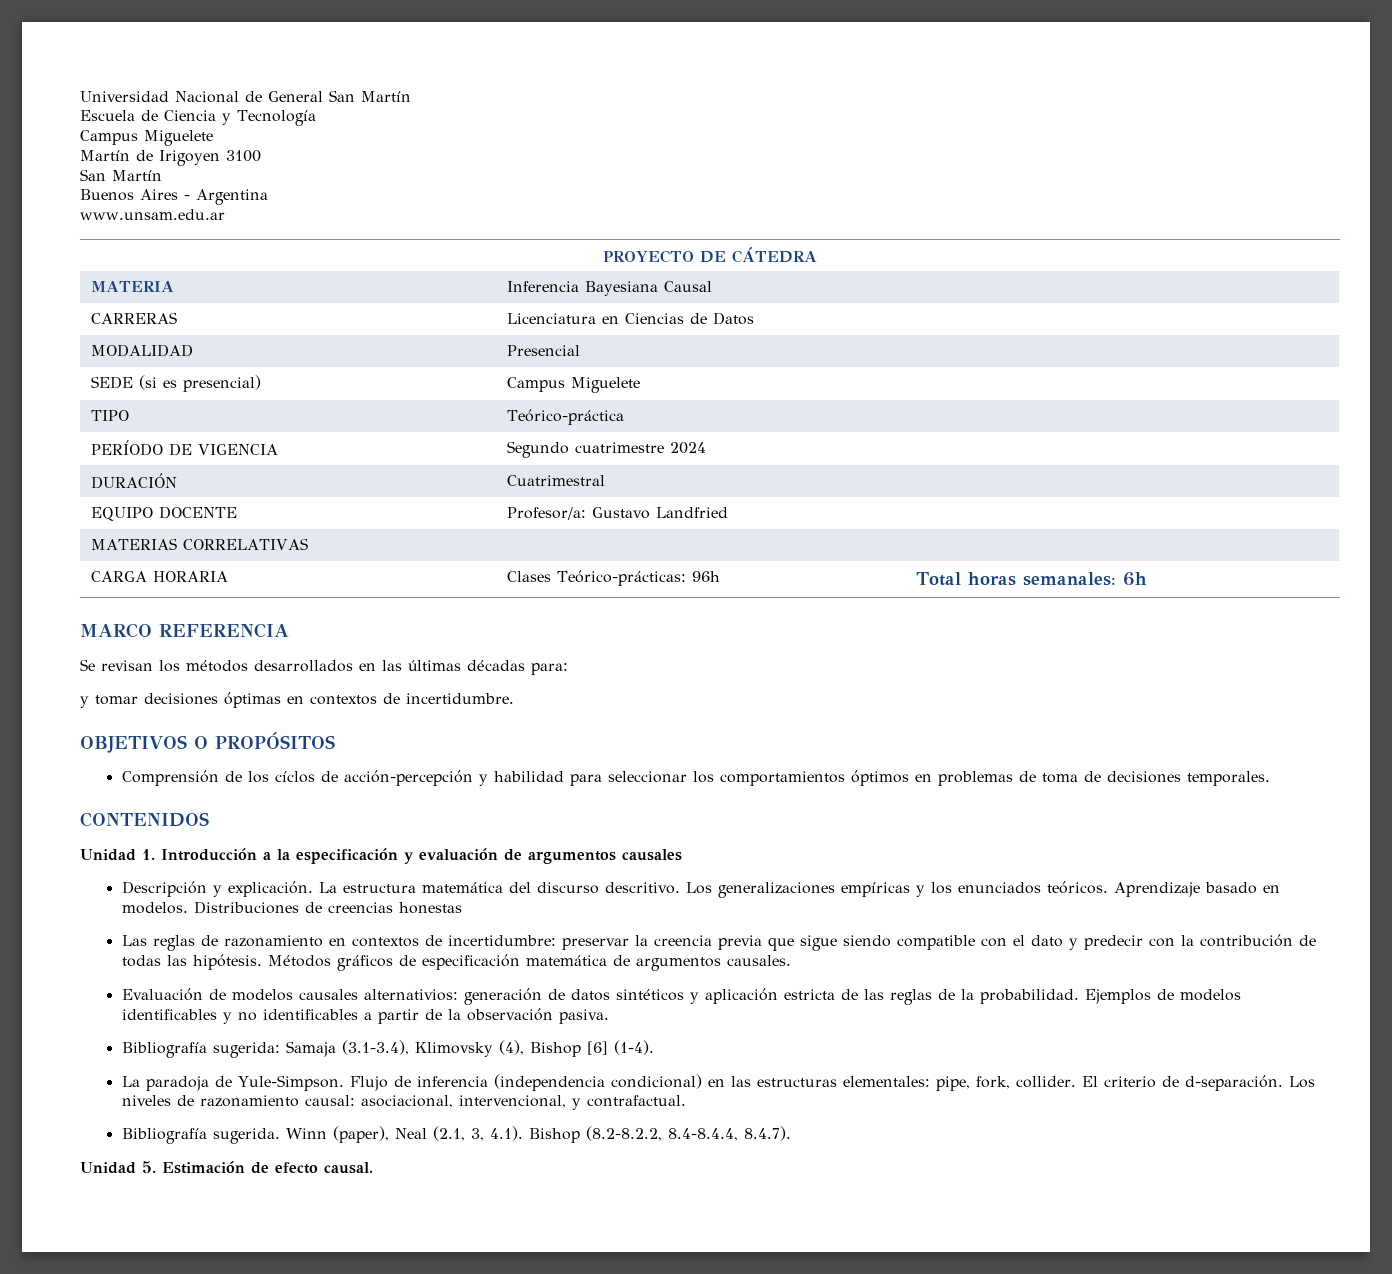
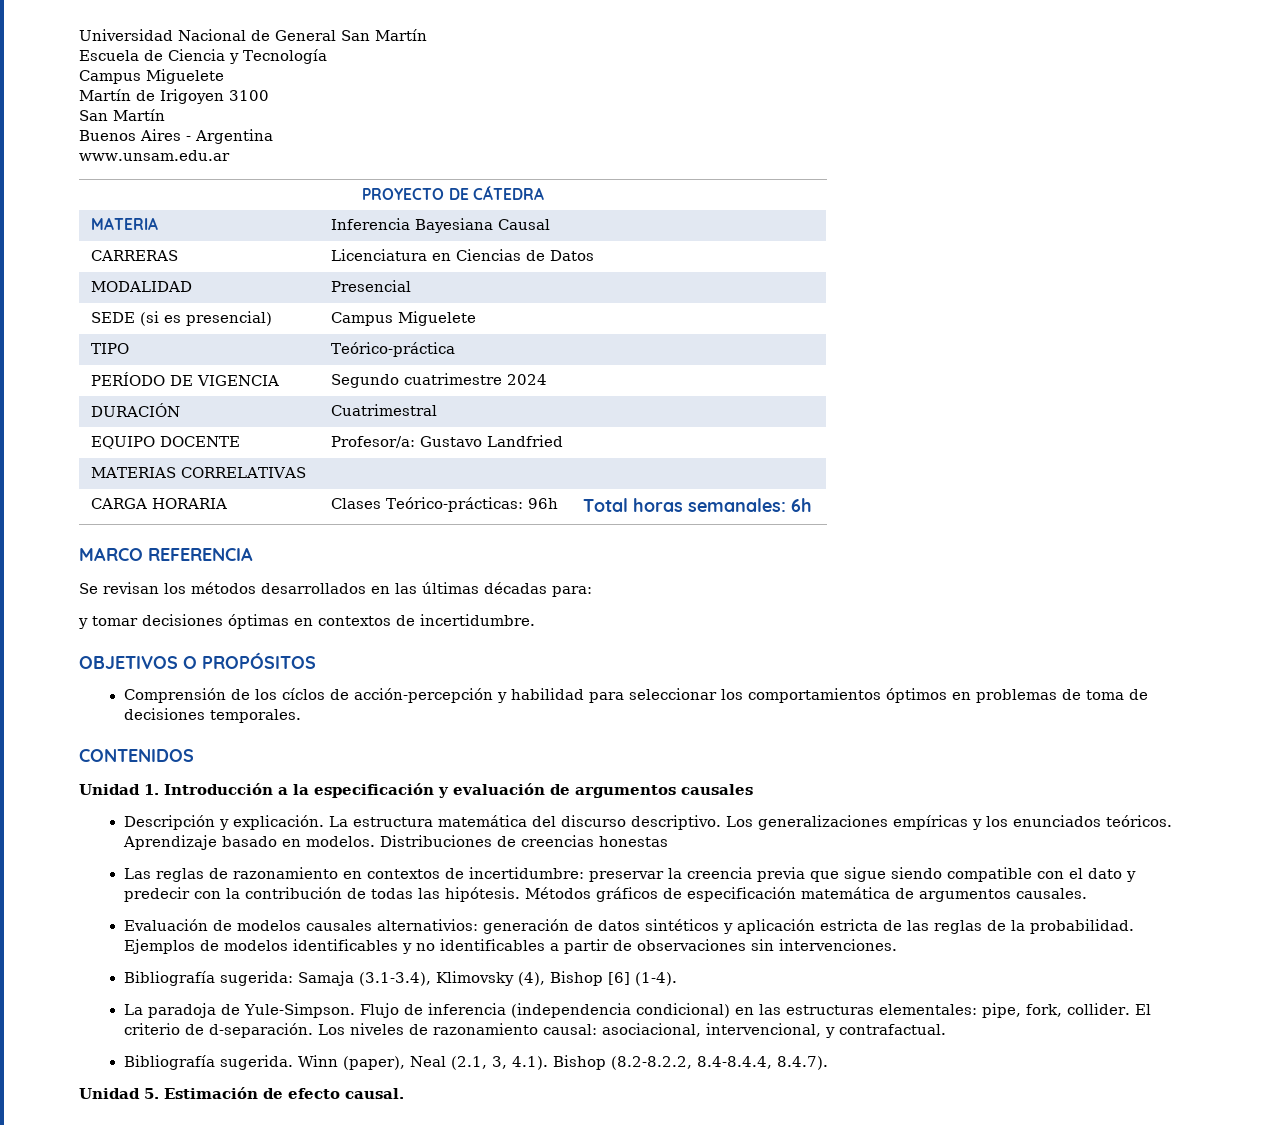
[604,882,680,894] descritivo. -> [630,815,721,830] descriptivo.
[447,1008,609,1024] la observación pasiva. -> [636,939,897,951] observaciones sin intervenciones.

